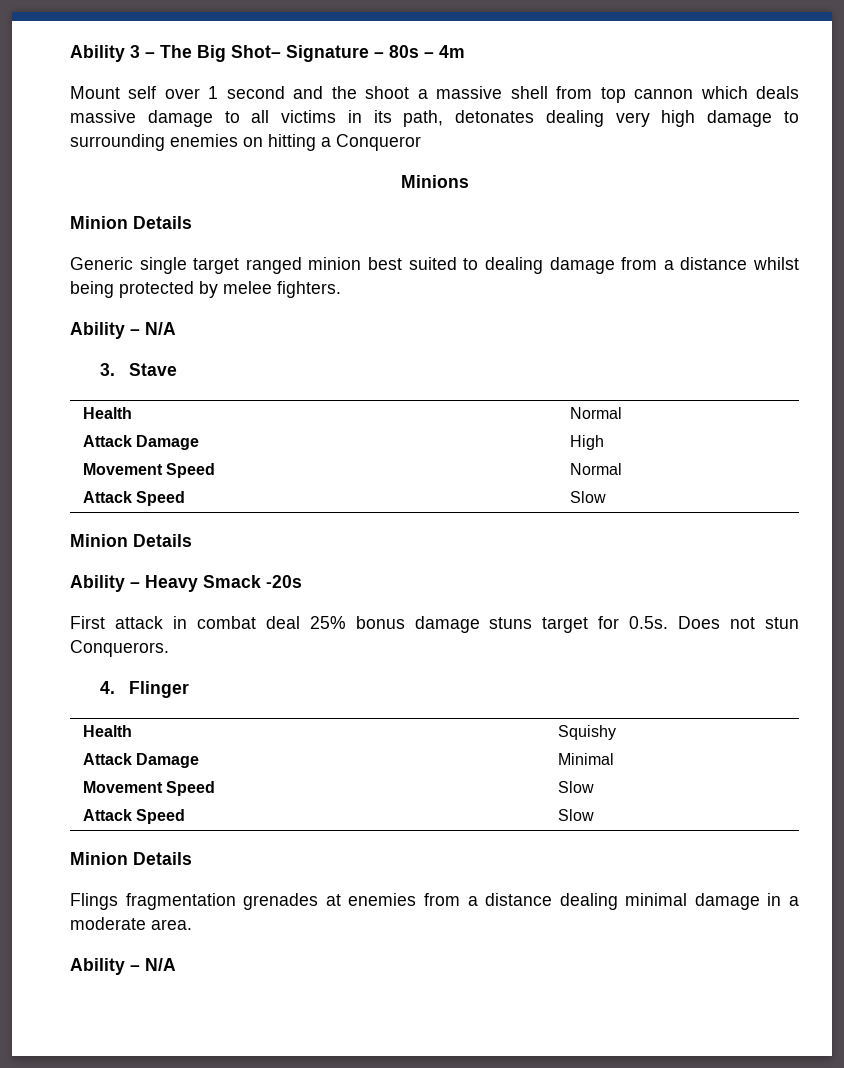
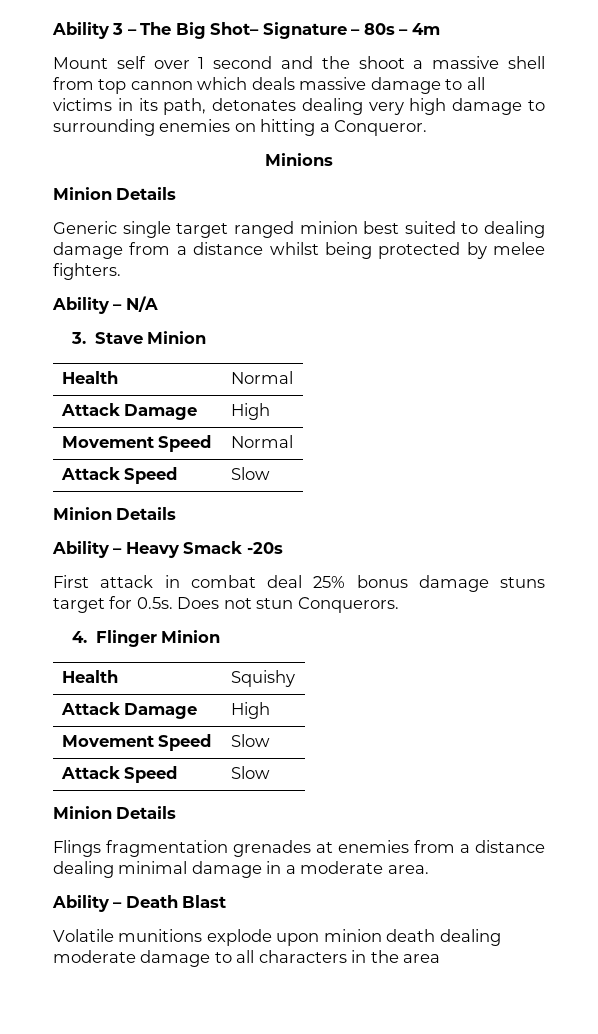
[336,134,421,151] Conqueror -> [334,120,428,136] Conqueror.
(178, 369) none -> [147,331,207,344] Minion
(190, 689) none -> [161,630,221,643] Minion
[558,753,615,765] Minimal -> [230,702,270,719] High
[145,958,176,971] N/A -> [125,895,227,908] [53,929,501,946] [53,950,441,967] Death Blast // Volatile munitions explode upon minion death dealing moderate damage to all characters in the area

